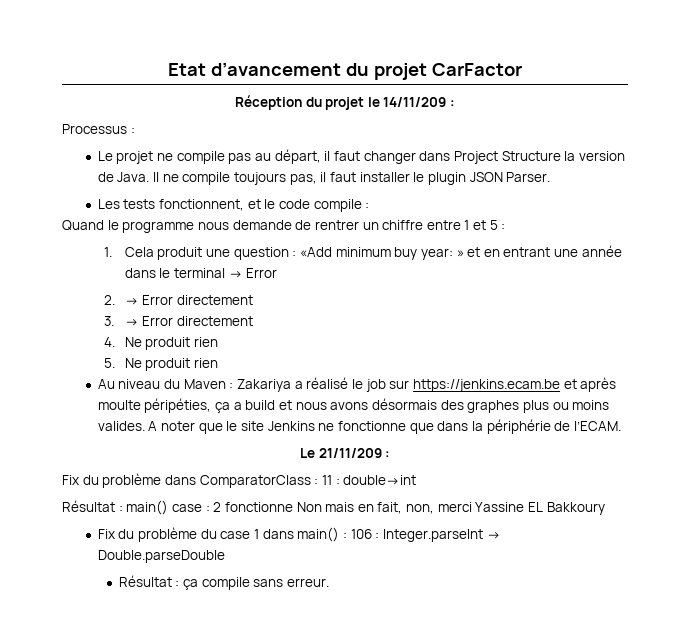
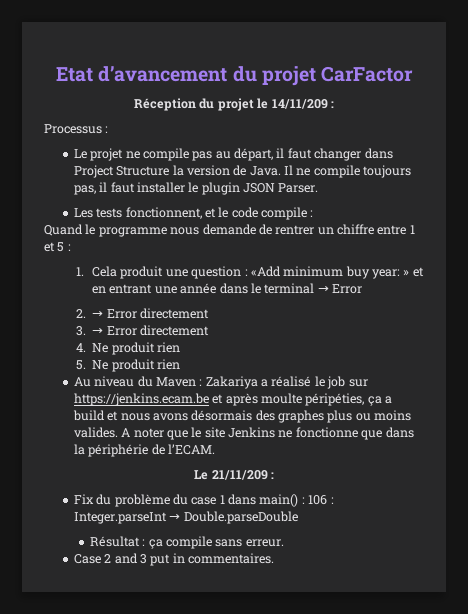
[62,473,417,488] [62,500,605,515] // Fix du problème dans ComparatorClass : 11 : double→int // Résultat : main() case : 2 fonctionne Non mais en fait, non, merci Yassine EL Bakkoury -> (274, 475) none
(329, 582) none -> [73,553,275,566] // Case 2 and 3 put in commentaires.

